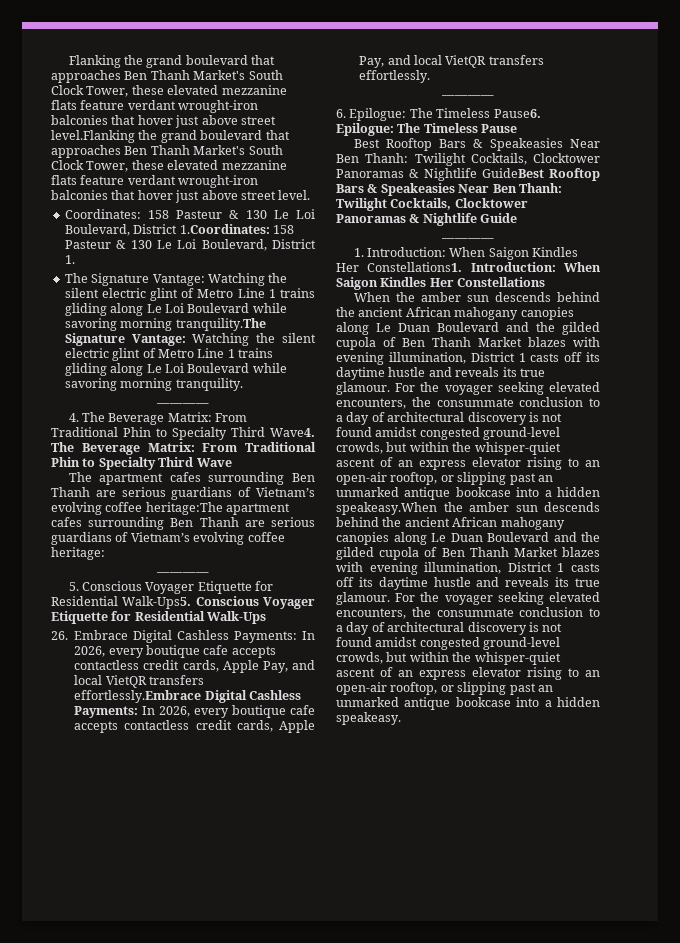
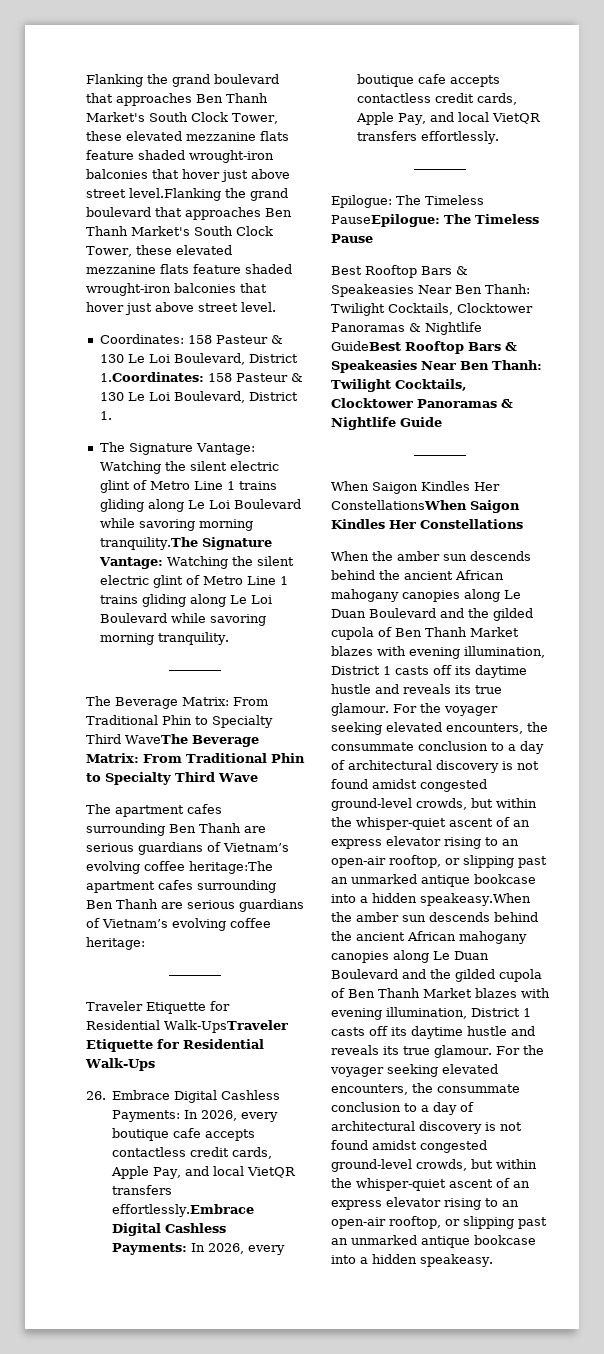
[127,100,176,110] verdant -> [138,150,185,160] shaded
[127,175,176,185] verdant -> [245,264,292,274] shaded
[68,412,248,425] [51,427,315,440] [51,442,74,452] 4. The Beverage Matrix: From Traditional Phin to Specialty Third Wave4. The -> [86,696,268,709] [86,715,273,728] [86,734,188,744] The Beverage Matrix: From Traditional Phin to Specialty Third WaveThe
[68,581,274,594] [51,596,315,609] 5. Conscious Voyager Etiquette for Residential Walk-Ups5. Conscious Voyager -> [86,1001,230,1014] [86,1020,288,1033] Traveler Etiquette for Residential Walk-UpsTraveler
[336,108,541,121] [336,123,394,136] 6. Epilogue: The Timeless Pause6. Epilogue: -> [331,195,484,208] [331,214,440,227] Epilogue: The Timeless PauseEpilogue:
[353,247,579,260] [336,262,601,272] 1. Introduction: When Saigon Kindles Her Constellations1. Introduction: When -> [331,481,500,494] [331,500,467,510] When Saigon Kindles Her ConstellationsWhen

